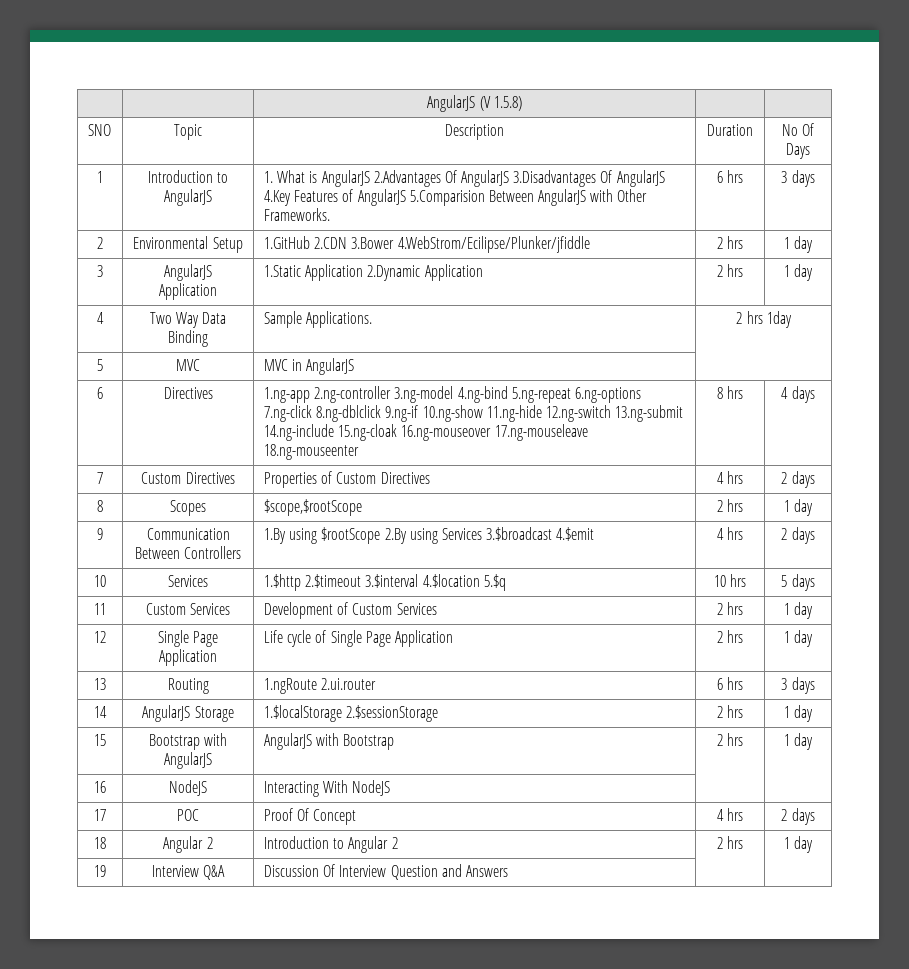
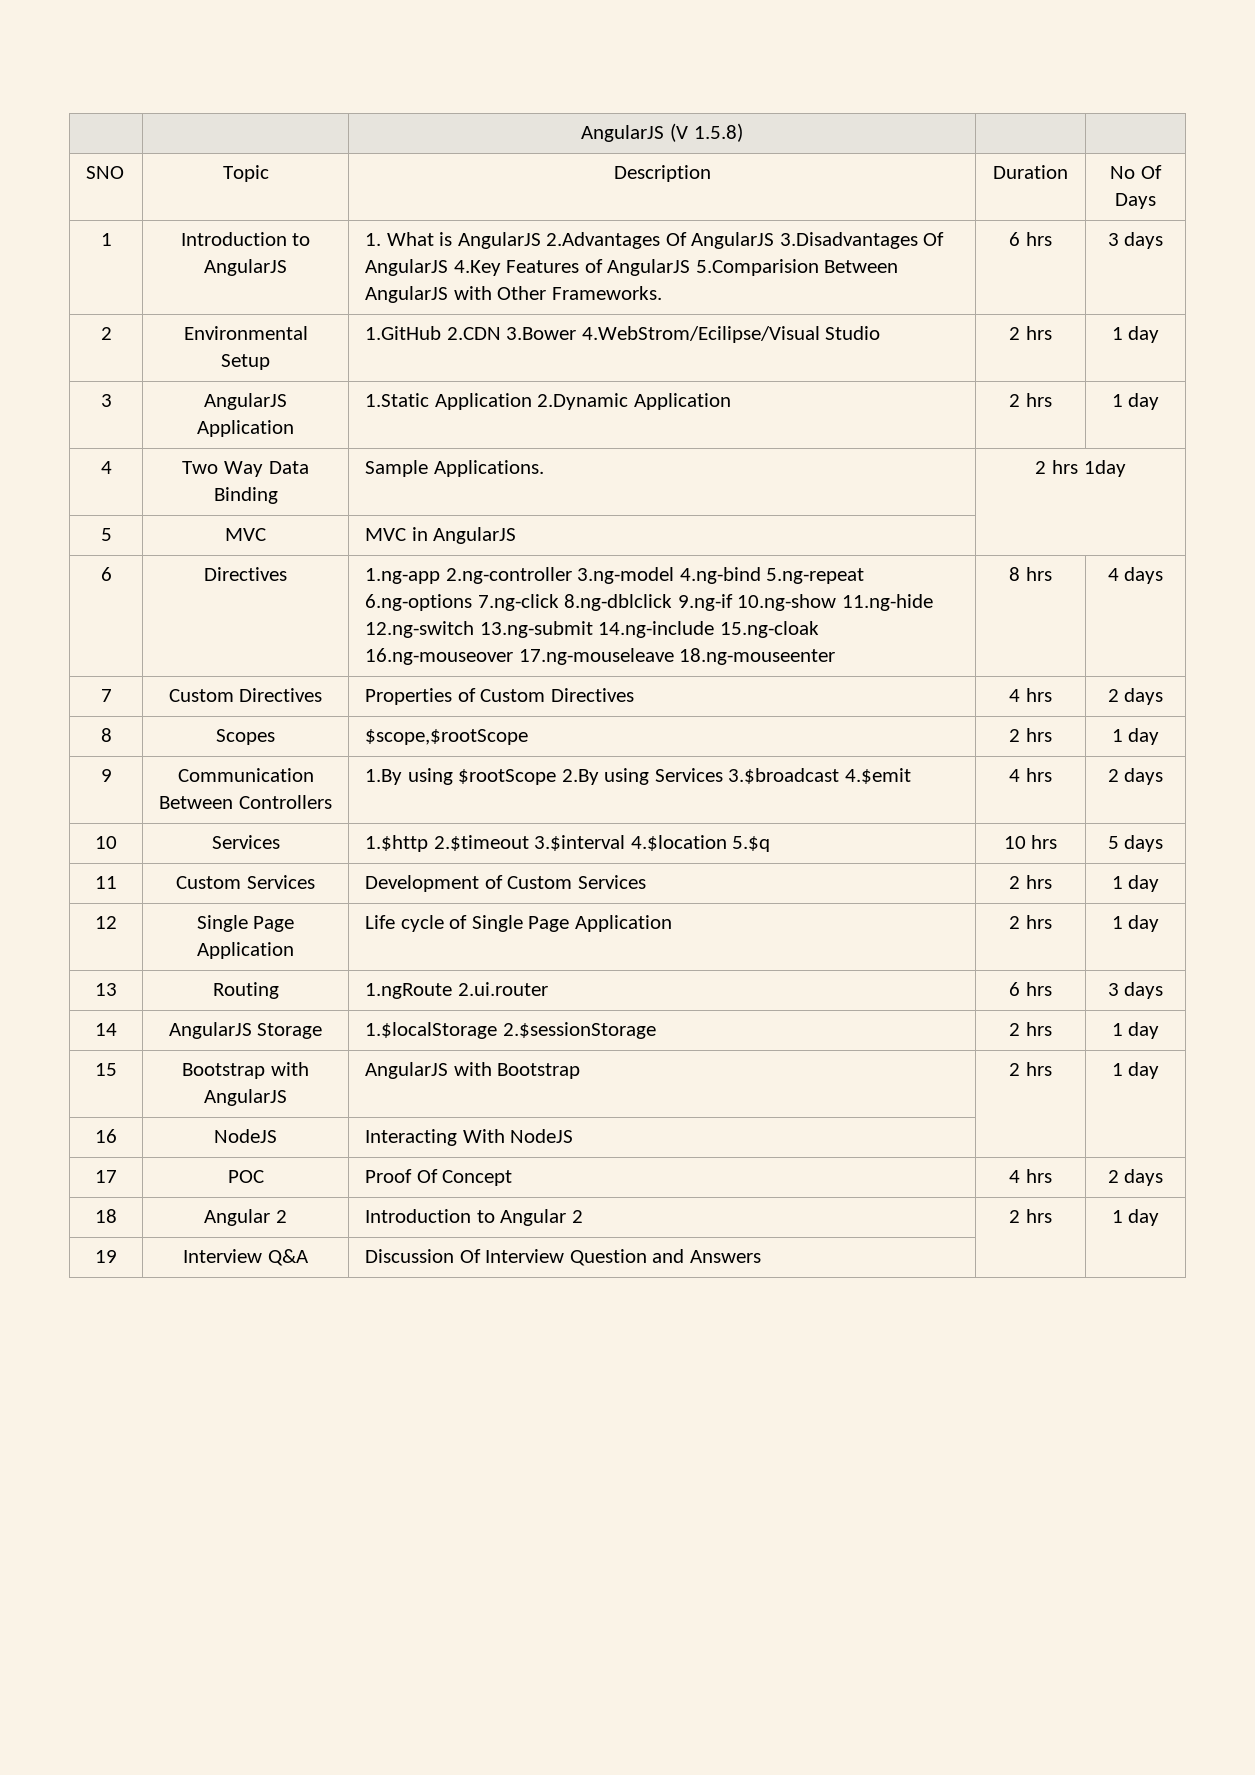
[397,236,591,253] 4.WebStrom/Ecilipse/Plunker/jfiddle -> [581,326,881,343] 4.WebStrom/Ecilipse/Visual Studio

